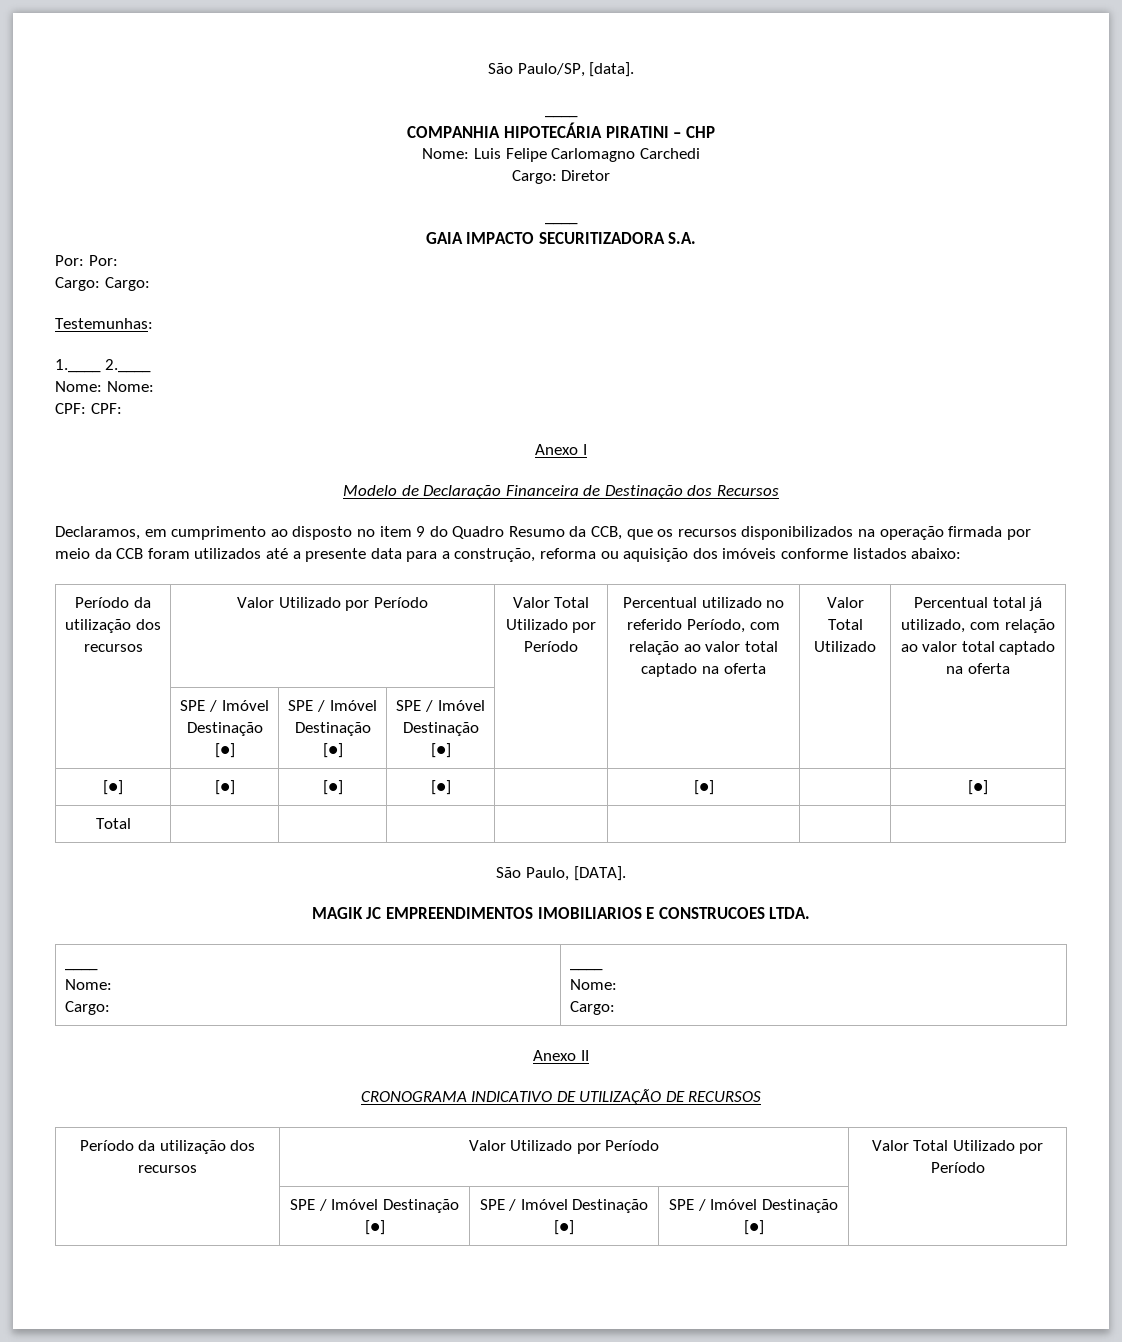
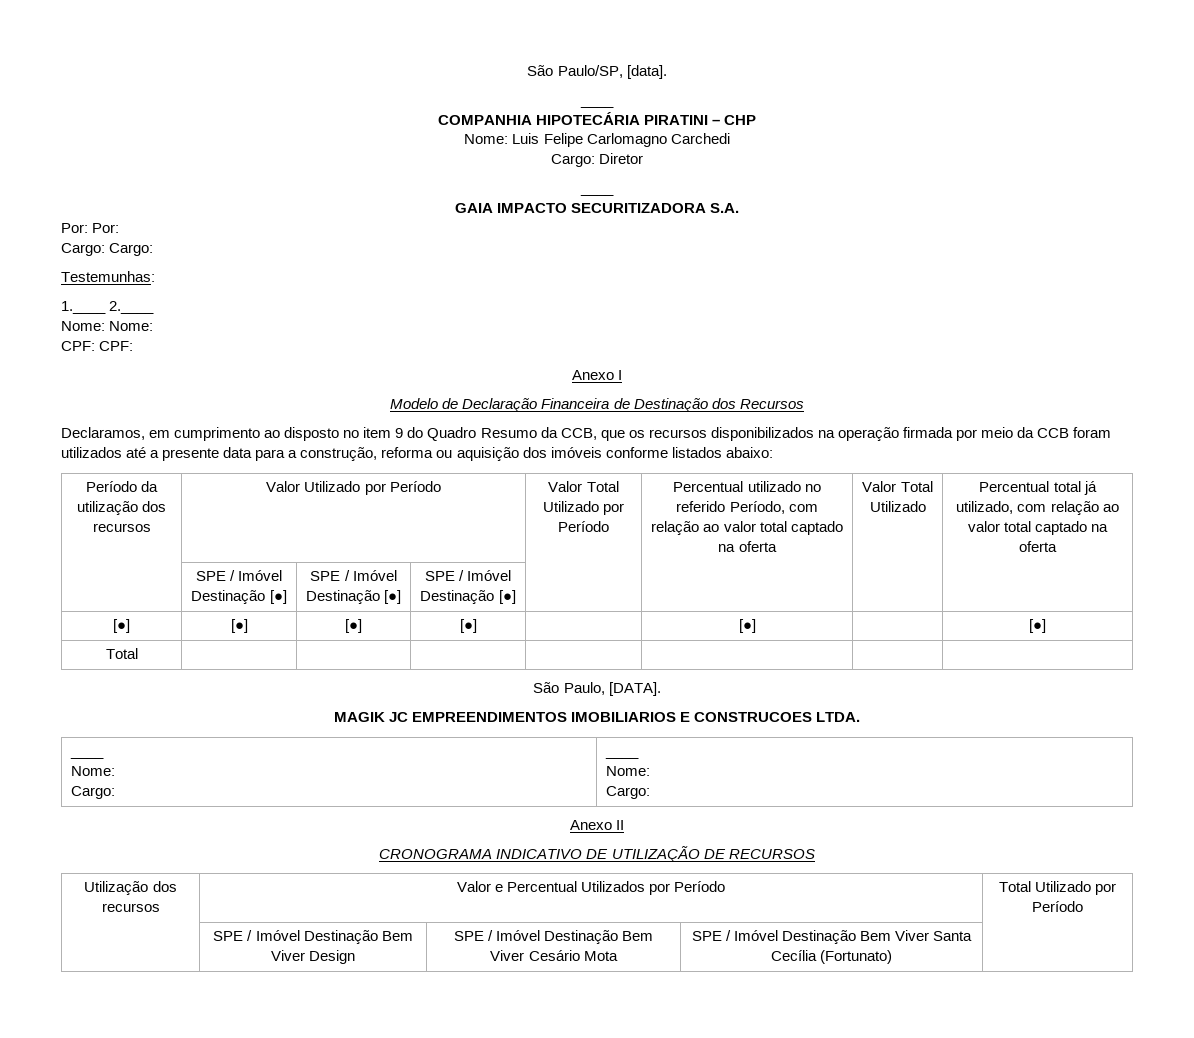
[79,1140,256,1154] [138,1165,197,1173] [468,1140,660,1154] [871,1140,909,1151] Período da utilização dos recursos | Valor Utilizado por Período | Valor -> [84,881,177,895] [101,903,160,912] [456,881,726,895] Utilização dos recursos | Valor e Percentual Utilizados por Período |
[364,1220,385,1235] [479,1199,649,1213] [554,1220,574,1235] [669,1199,838,1213] [743,1220,764,1235] [●] | SPE / Imóvel Destinação [●] | SPE / Imóvel Destinação [●] -> [381,931,413,941] [270,950,356,964] [453,930,654,944] [490,950,618,961] [691,930,973,944] [770,950,893,964] Bem Viver Design | SPE / Imóvel Destinação Bem Viver Cesário Mota | SPE / Imóvel Destinação Bem Viver Santa Cecília (Fortunato)

